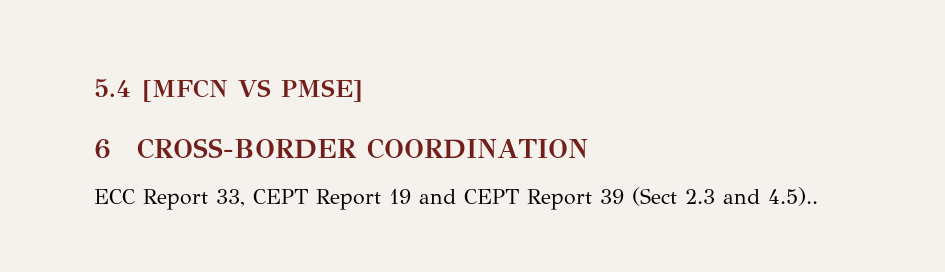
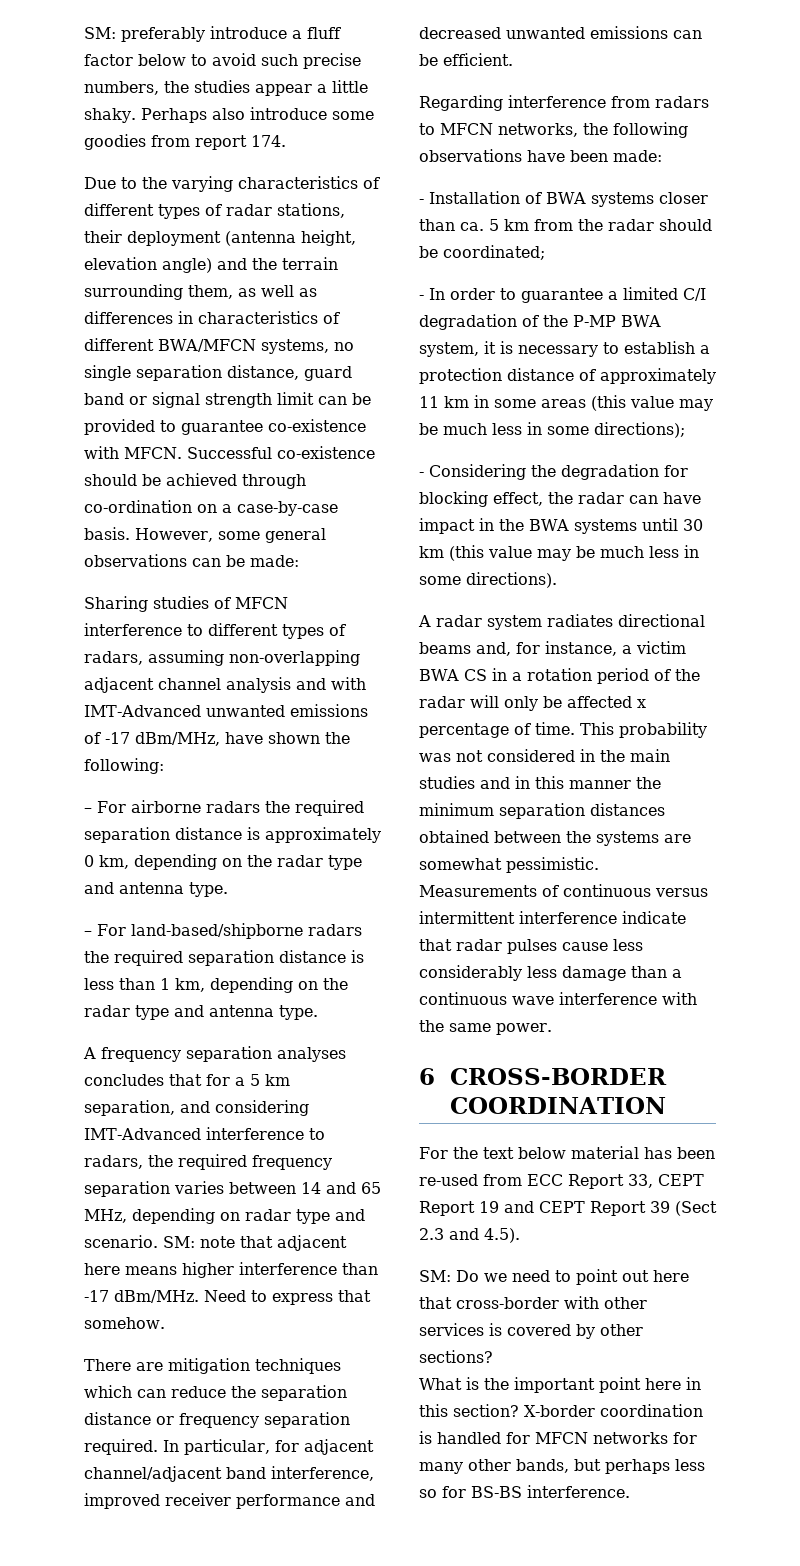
[94,79,363,102] [94,138,589,159] 5.4 [MFCN VS PMSE] // 6 CROSS-BORDER COORDINATION // -> [84,26,341,42] [84,53,361,69] [84,80,368,96] [84,107,374,123] [84,134,286,150] [84,176,380,192] [84,203,345,219] [84,230,356,246] [84,257,338,273] [84,284,317,300] [84,311,340,324] [84,338,354,354] [84,365,352,381] [84,392,371,408] [84,419,366,435] [84,446,375,459] [84,473,306,489] [84,500,338,516] [84,527,326,543] [84,554,299,567] [84,596,288,612] [84,623,346,639] [84,650,360,666] [84,677,366,693] [84,704,368,717] [84,732,350,746] [84,758,164,774] [84,800,364,816] [84,827,381,843] [84,854,362,870] [84,882,228,897] [84,923,362,939] [84,950,364,966] [84,977,348,993] [84,1005,318,1020] [83,1046,346,1062] [84,1074,290,1086] [84,1100,309,1116] [84,1127,325,1140] [84,1154,332,1170] [84,1181,381,1197] [84,1208,365,1224] [84,1235,347,1251] [84,1262,378,1278] [84,1290,371,1305] [84,1317,165,1329] [84,1358,341,1374] [84,1385,347,1401] [84,1412,350,1428] [84,1439,374,1455] [84,1466,374,1482] [84,1493,375,1509] [419,26,702,39] [419,53,513,66] [419,95,709,111] [419,122,688,138] [419,149,662,162] [419,191,708,207] [419,219,712,231] [419,245,545,260] [419,287,706,303] [419,314,661,330] [419,341,710,357] [419,368,716,384] [419,395,713,411] [419,422,685,438] [419,464,688,480] [419,491,701,507] [419,518,703,534] [419,545,699,561] [419,572,557,588] [418,614,705,630] [419,641,686,656] [419,668,700,684] [419,695,646,711] [419,722,707,738] [419,749,670,762] [419,776,661,789] [419,803,665,819] [419,830,691,846] [419,857,599,873] [419,884,708,897] [419,911,686,924] [419,939,643,954] [419,965,682,981] [419,992,697,1005] [419,1020,552,1035] [419,1068,667,1085] [449,1097,666,1114] [419,1146,715,1159] [419,1174,522,1186] SM: preferably introduce a fluff factor below to avoid such precise numbers, the studies appear a little shaky. Perhaps also introduce some goodies from report 174. // Due to the varying characteristics of different types of radar stations, their deployment (antenna height, elevation angle) and the terrain surrounding them, as well as differences in characteristics of different BWA/MFCN systems, no single separation distance, guard band or signal strength limit can be provided to guarantee co-existence with MFCN. Successful co-existence should be achieved through co-ordination on a case-by-case basis. However, some general observations can be made: // Sharing studies of MFCN interference to different types of radars, assuming non-overlapping adjacent channel analysis and with IMT-Advanced unwanted emissions of -17 dBm/MHz, have shown the following: // – For airborne radars the required separation distance is approximately 0 km, depending on the radar type and antenna type. // – For land-based/shipborne radars the required separation distance is less than 1 km, depending on the radar type and antenna type. // A frequency separation analyses concludes that for a 5 km separation, and considering IMT-Advanced interference to radars, the required frequency separation varies between 14 and 65 MHz, depending on radar type and scenario. SM: note that adjacent here means higher interference than -17 dBm/MHz. Need to express that somehow. // There are mitigation techniques which can reduce the separation distance or frequency separation required. In particular, for adjacent channel/adjacent band interference, improved receiver performance and decreased unwanted emissions can be efficient. // Regarding interference from radars to MFCN networks, the following observations have been made: // - Installation of BWA systems closer than ca. 5 km from the radar should be coordinated; // - In order to guarantee a limited C/I degradation of the P-MP BWA system, it is necessary to establish a protection distance of approximately 11 km in some areas (this value may be much less in some directions); // - Considering the degradation for blocking effect, the radar can have impact in the BWA systems until 30 km (this value may be much less in some directions). // A radar system radiates directional beams and, for instance, a victim BWA CS in a rotation period of the radar will only be affected x percentage of time. This probability was not considered in the main studies and in this manner the minimum separation distances obtained between the systems are somewhat pessimistic. Measurements of continuous versus intermittent interference indicate that radar pulses cause less considerably less damage than a continuous wave interference with the same power. // 6 CROSS-BORDER COORDINATION // For the text below material has been re-used from
[768,187,818,206] 4.5).. -> [484,1228,520,1243] [419,1269,689,1285] [419,1296,647,1309] [419,1323,643,1339] [419,1350,493,1363] [419,1377,701,1393] [419,1404,703,1417] [419,1431,697,1444] [419,1459,705,1474] [419,1485,630,1498] 4.5). // SM: Do we need to point out here that cross-border with other services is covered by other sections? // What is the important point here in this section? X-border coordination is handled for MFCN networks for many other bands, but perhaps less so for BS-BS interference.

